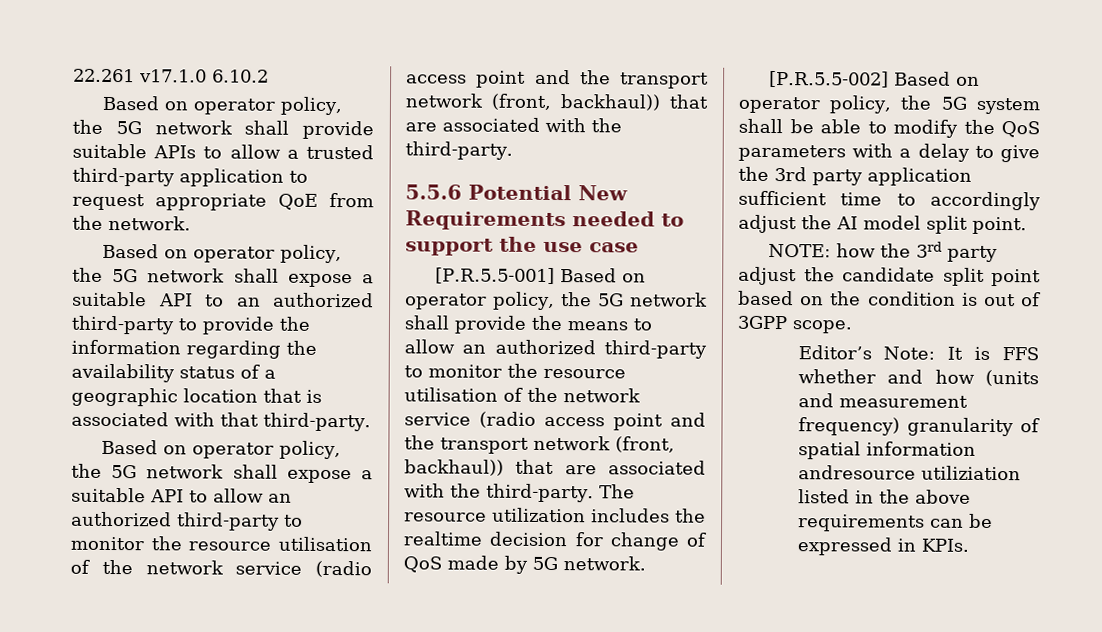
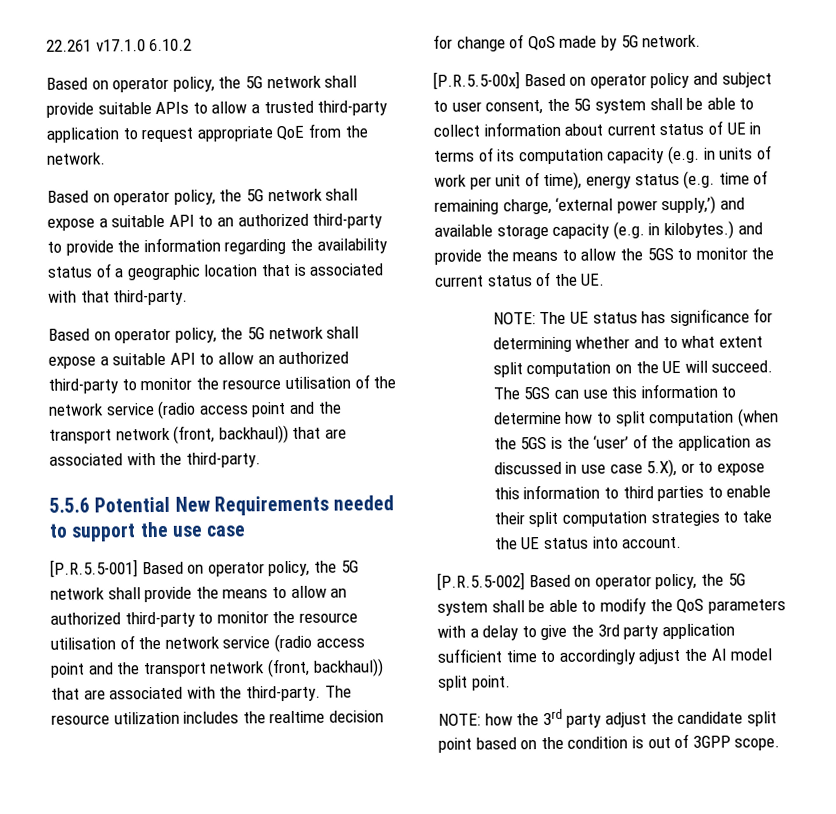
(646, 563) none -> [433,71,772,90] [433,97,755,115] [433,120,762,137] [434,145,772,165] [434,170,769,191] [434,195,745,215] [434,220,763,240] [434,247,775,265] [434,271,606,287] [492,308,774,327] [492,335,763,353] [492,360,774,378] [492,383,737,400] [493,408,779,427] [493,434,772,452] [493,459,766,478] [493,484,772,502] [493,510,772,528] [494,536,683,550] // [P.R.5.5-00x] Based on operator policy and subject to user consent, the 5G system shall be able to collect information about current status of UE in terms of its computation capacity (e.g. in units of work per unit of time), energy status (e.g. time of remaining charge, ‘external power supply,’) and available storage capacity (e.g. in kilobytes.) and provide the means to allow the 5GS to monitor the current status of the UE. // NOTE: The UE status has significance for determining whether and to what extent split computation on the UE will succeed. The 5GS can use this information to determine how to split computation (when the 5GS is the ‘user’ of the application as discussed in use case 5.X), or to expose this information to third parties to enable their split computation strategies to take the UE status into account.
[797,345,1039,361] [797,369,1039,387] [797,393,968,408] [797,417,1040,437] [797,441,976,460] [797,465,1021,481] [797,489,971,504] [797,513,993,532] [796,537,969,556] // Editor’s Note: It is FFS whether and how (units and measurement frequency) granularity of spatial information andresource utiliziation listed in the above requirements can be expressed in KPIs. -> (781, 744) none

